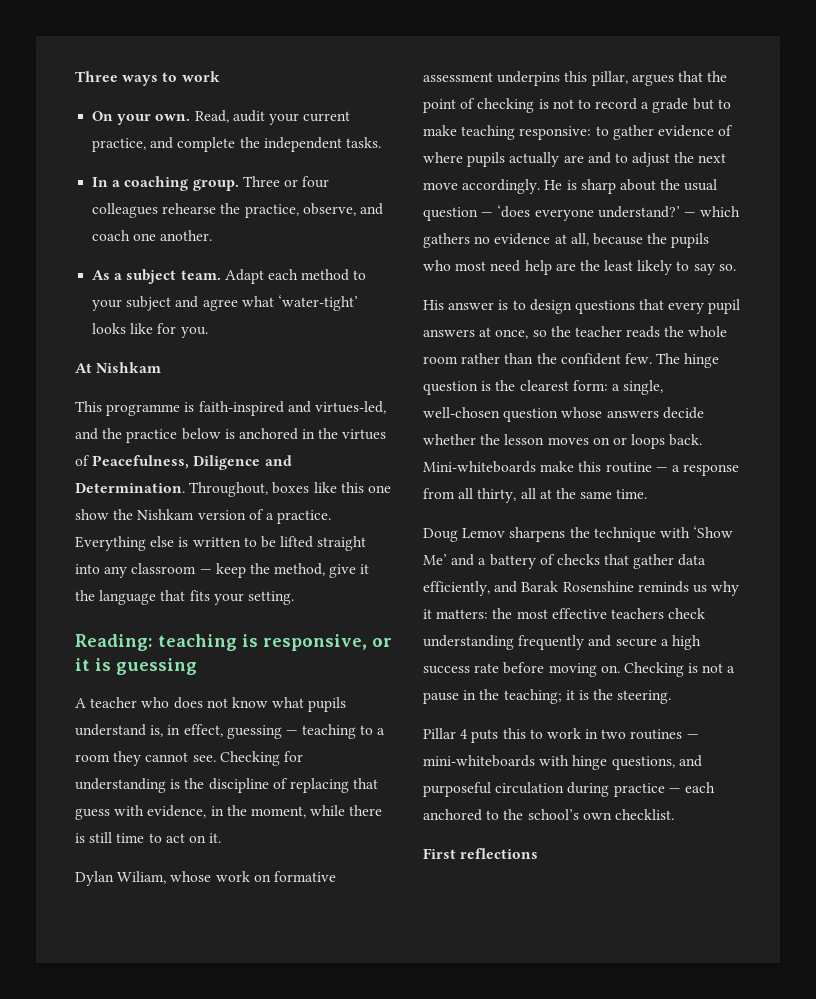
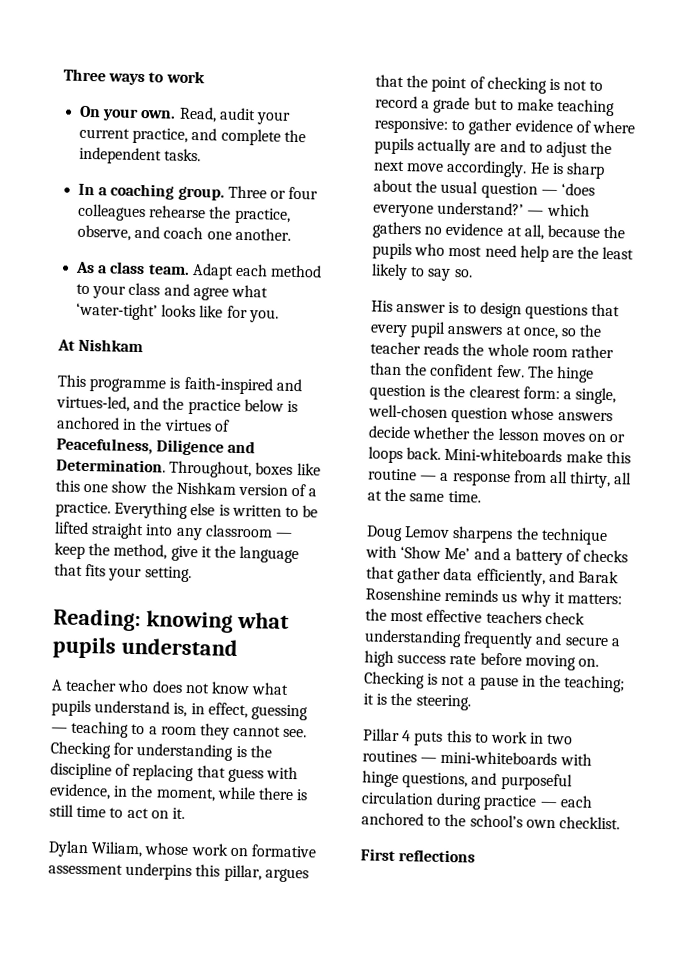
[126,269,177,284] subject -> [109,261,146,275] class
[126,296,172,311] subject -> [128,282,161,296] class
[158,634,392,651] [75,658,197,675] teaching is responsive, or it is guessing -> [145,610,289,633] [52,636,238,659] knowing what pupils understand

